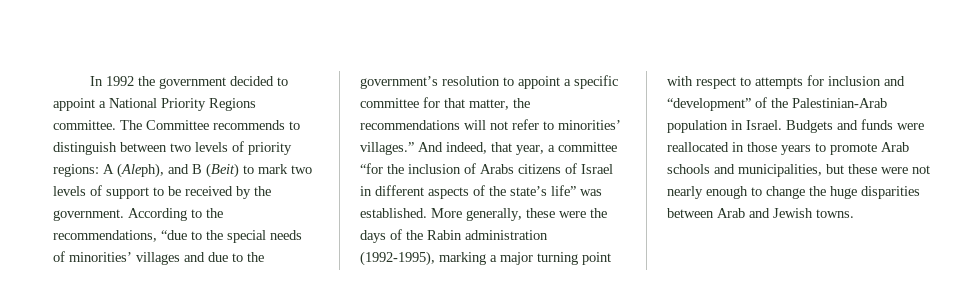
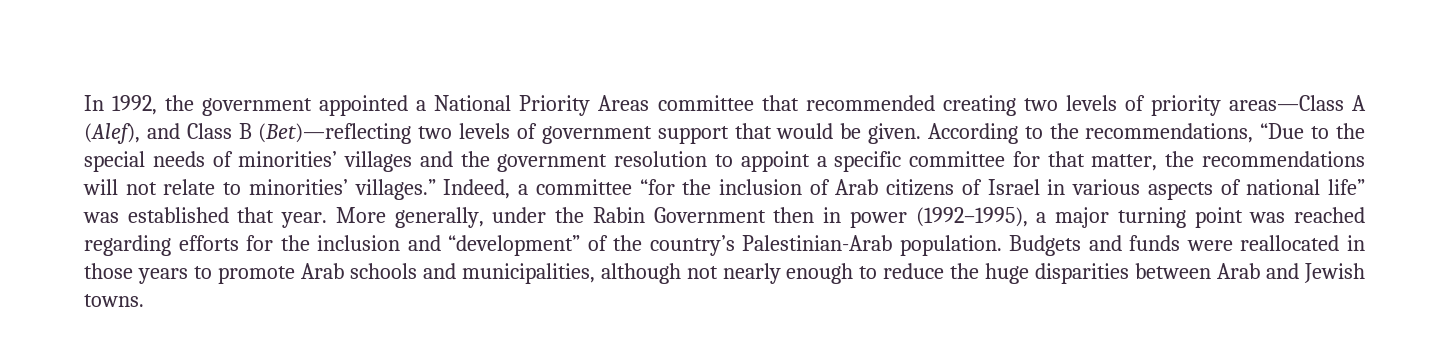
[106,76,289,89] [53,98,256,111] [53,120,300,130] [53,141,292,155] [53,163,312,178] [53,185,271,199] [53,209,124,221] 1992 the government decided to appoint a National Priority Regions committee. The Committee recommends to distinguish between two levels of priority regions: A (Aleph), and B (Beit) to mark two levels of support to be received by the government. -> [112,95,1367,116] [84,123,922,144] 1992, the government appointed a National Priority Areas committee that recommended creating two levels of priority areas—Class A (Alef), and Class B (Bet)—reflecting two levels of government support that would be given.
[161,230,187,240] “due -> [1260,123,1305,139] “Due
[208,252,264,262] [360,76,438,89] due to the government’s -> [460,151,608,172] the government
[512,119,539,130] refer -> [163,179,216,195] relate
[418,142,544,155] And indeed, that year, -> [443,179,511,199] Indeed,
[480,164,514,174] Arabs -> [835,179,879,195] Arab
[375,185,424,196] different -> [1072,179,1141,195] various
[489,185,602,196] [360,208,607,221] [360,229,548,243] [360,251,611,266] [667,75,824,89] the state’s life” was established. More generally, these were the days of the Rabin administration (1992-1995), marking a major turning point with respect to attempts for -> [1246,179,1366,195] [83,207,1365,228] [84,235,310,256] national life” was established that year. More generally, under the Rabin Government then in power (1992–1995), a major turning point was reached regarding efforts for the
[792,98,887,108] [667,120,782,133] Palestinian-Arab population in Israel. -> [649,235,1002,256] country’s Palestinian-Arab population.
[826,164,908,174] but these were -> [600,263,681,284] although
[766,186,805,199] change -> [883,263,945,279] reduce

